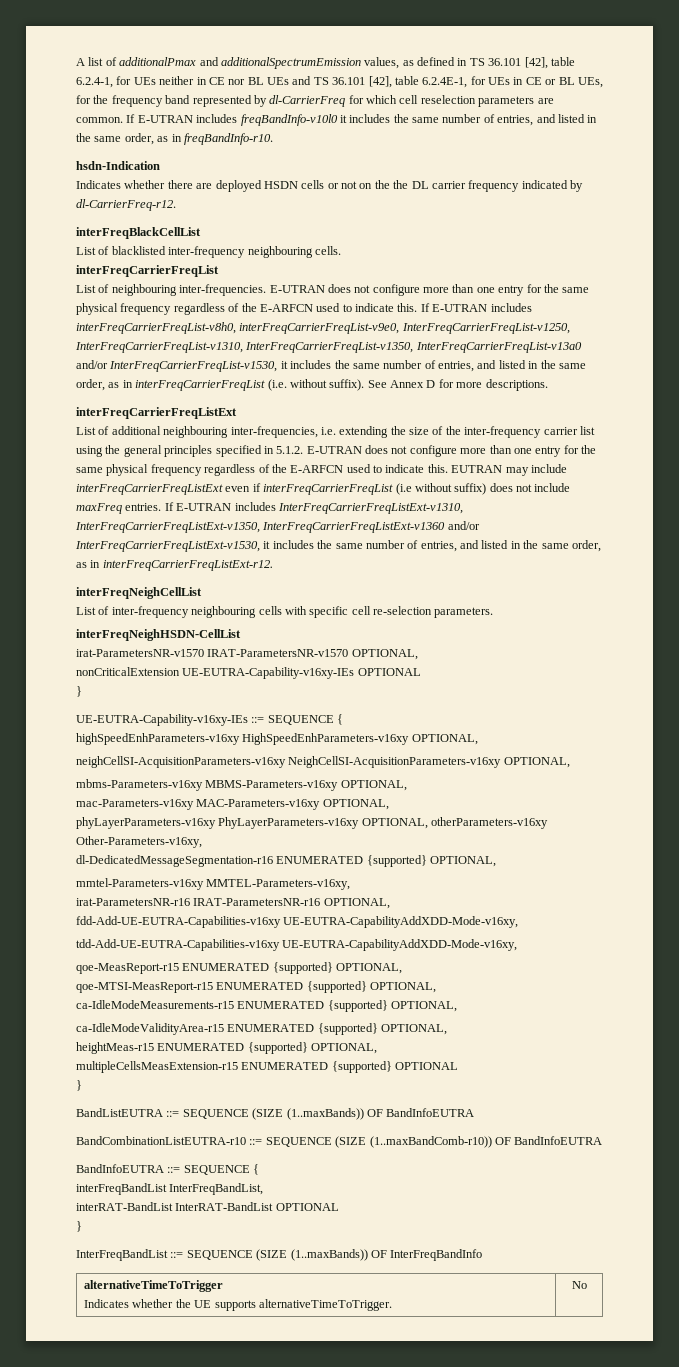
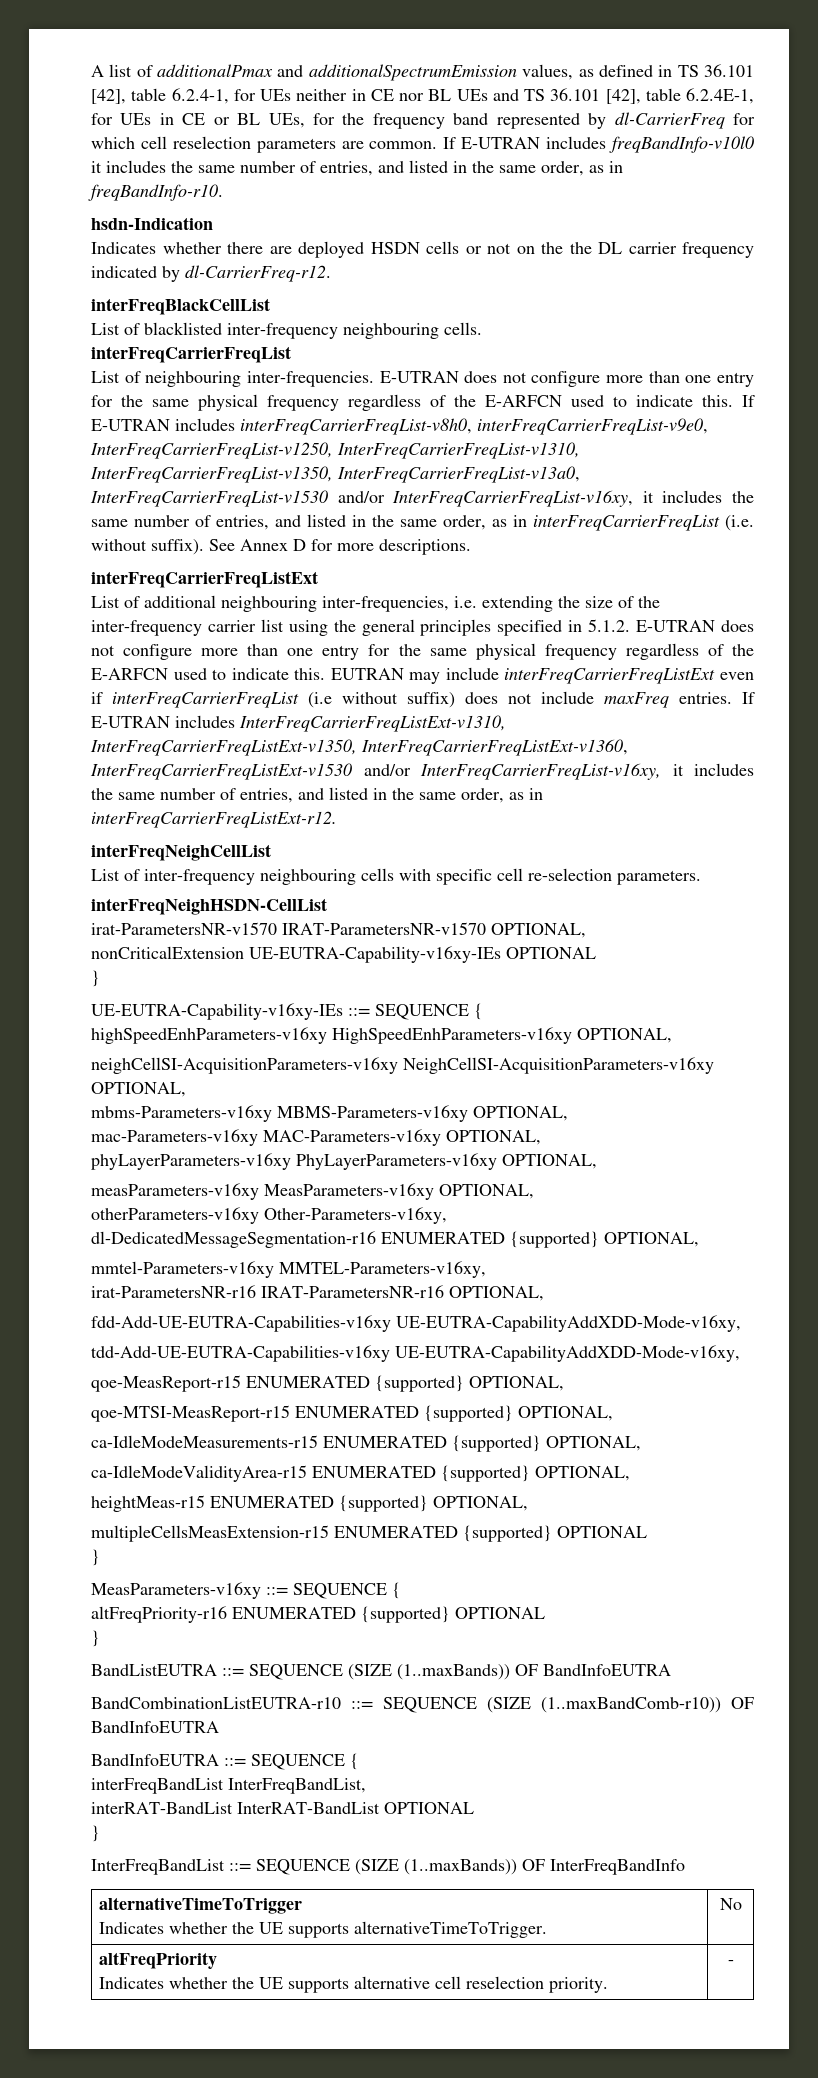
[415,342,582,353] [76,360,278,372] InterFreqCarrierFreqList-v13a0 and/or InterFreqCarrierFreqList-v1530, -> [337,466,580,483] [90,490,634,507] InterFreqCarrierFreqList-v13a0, InterFreqCarrierFreqList-v1530 and/or InterFreqCarrierFreqList-v16xy,
[262,521,480,533] [75,541,260,552] InterFreqCarrierFreqListExt-v1360 and/or InterFreqCarrierFreqListExt-v1530, -> [361,739,628,756] [90,763,661,780] InterFreqCarrierFreqListExt-v1360, InterFreqCarrierFreqListExt-v1530 and/or InterFreqCarrierFreqList-v16xy,
(428, 823) none -> [91,1183,534,1200] // measParameters-v16xy MeasParameters-v16xy OPTIONAL, //
(82, 1085) none -> [91,1582,401,1599] [91,1606,545,1623] [91,1630,100,1647] // MeasParameters-v16xy ::= SEQUENCE { // altFreqPriority-r16 ENUMERATED {supported} OPTIONAL // }
(587, 1285) none -> [99,1952,218,1969] [99,1976,609,1993] [727,1960,734,1965] // altFreqPriority // Indicates whether the UE supports alternative cell reselection priority. | -

